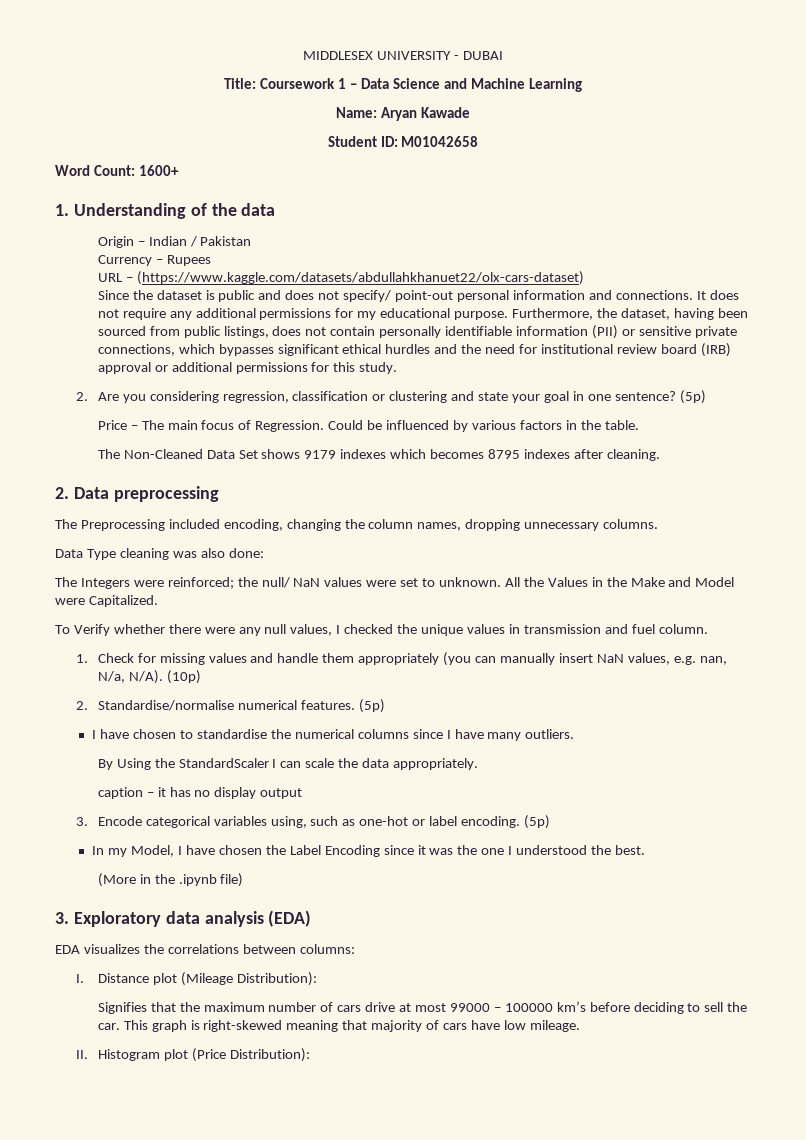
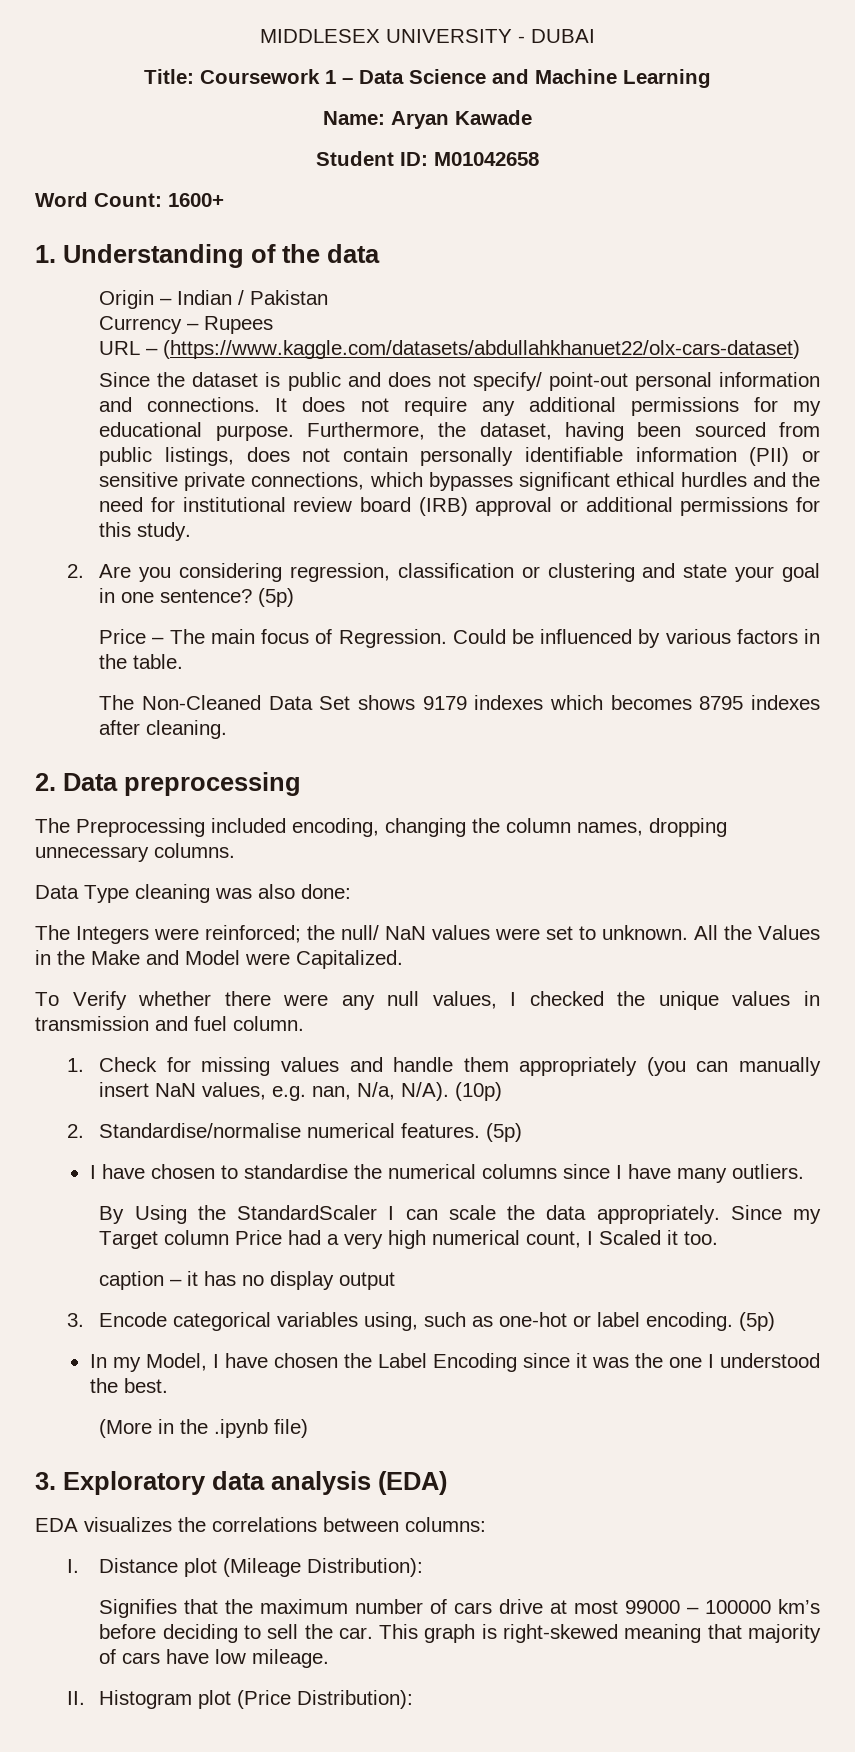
(479, 764) none -> [730,1205,821,1224] [99,1230,719,1249] Since my Target column Price had a very high numerical count, I Scaled it too.

